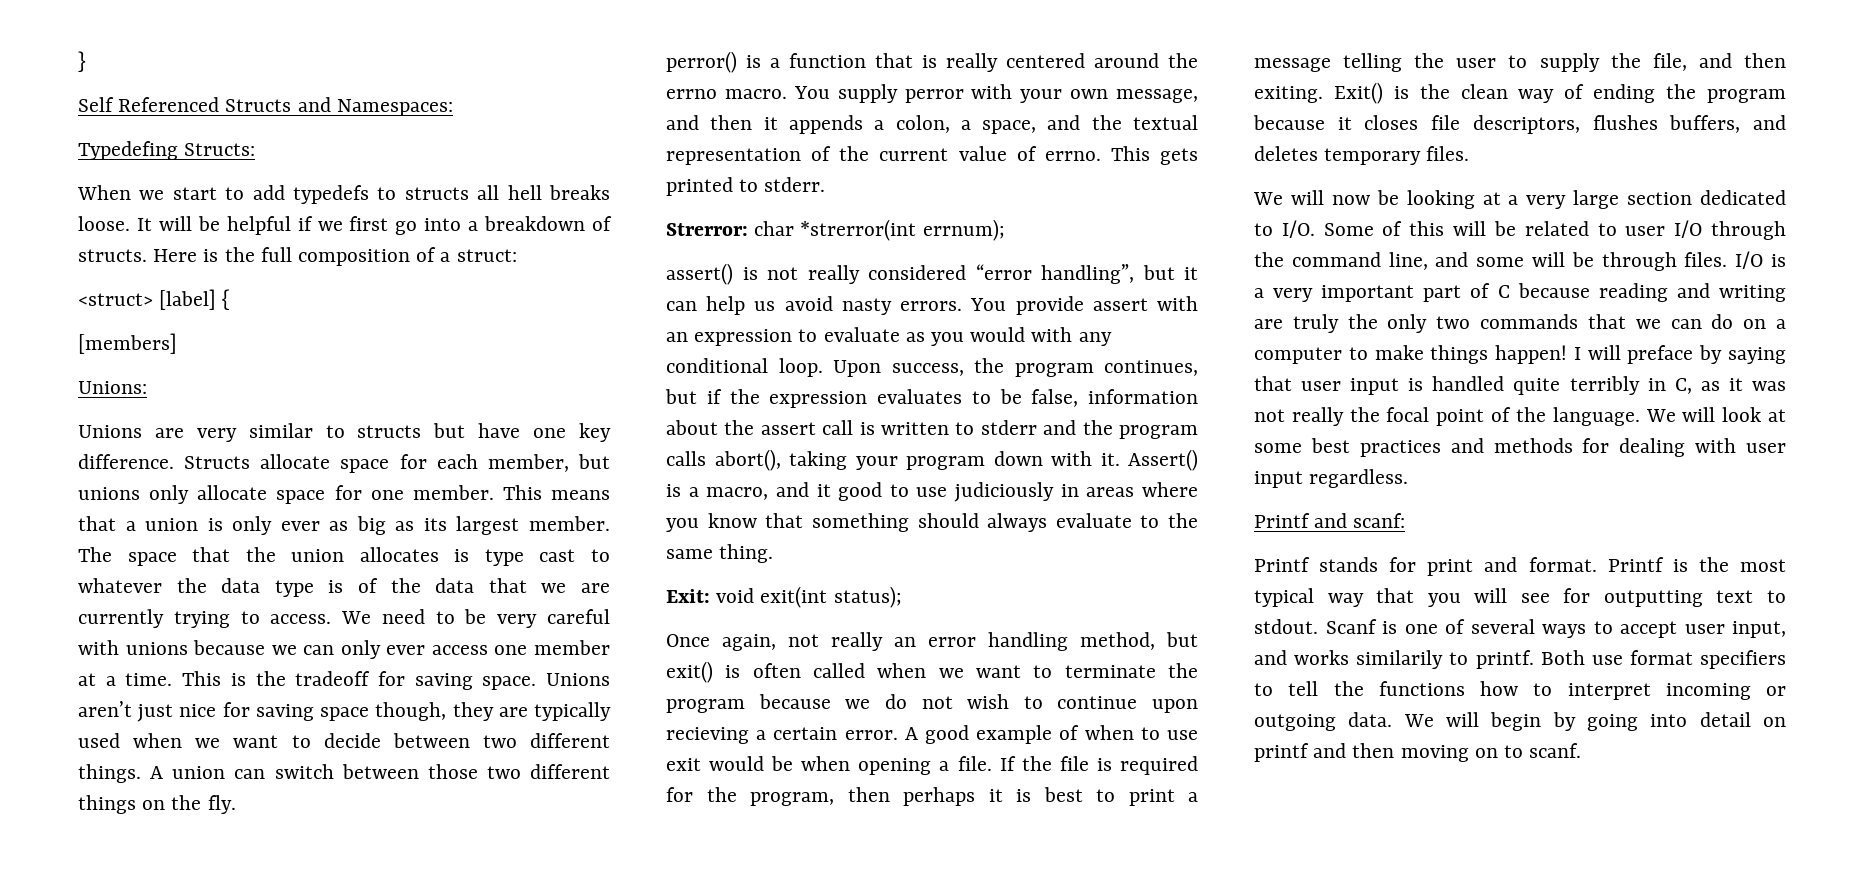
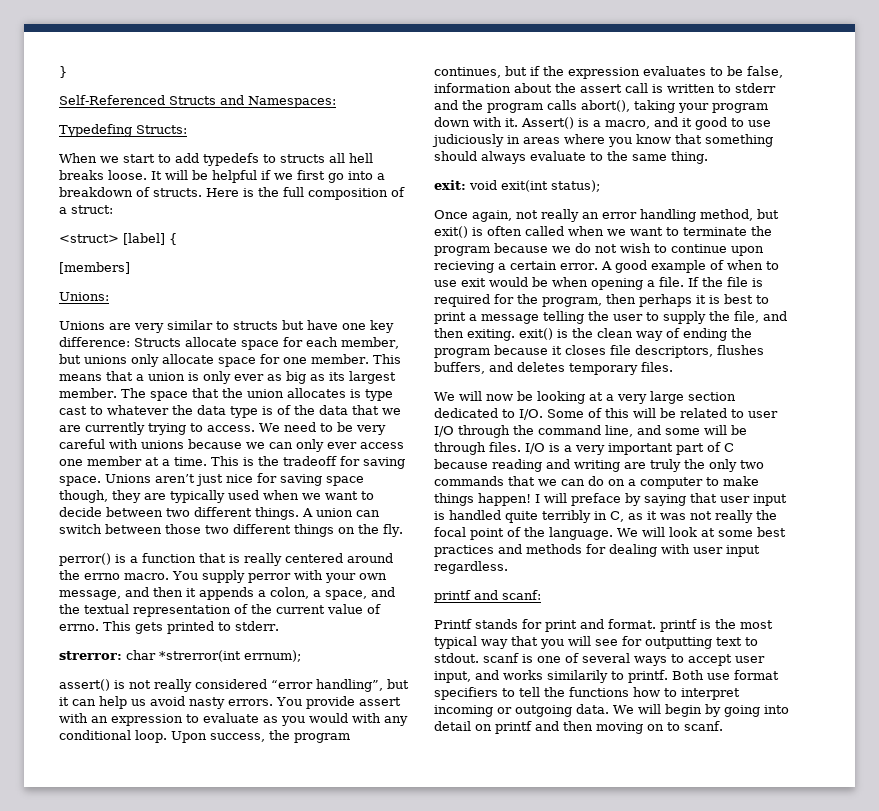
[78,97,220,112] Self Referenced -> [59,95,165,105] Self-Referenced
[78,454,174,469] difference. -> [59,337,130,347] difference:
[666,223,748,236] Strerror: -> [59,651,122,660] strerror:
[666,589,710,603] Exit: -> [434,180,466,190] exit:
[1333,82,1383,104] Exit() -> [519,328,553,340] exit()
[1254,513,1310,528] Printf -> [434,590,471,603] printf
[1607,557,1664,572] Printf -> [660,619,697,632] printf
[1325,619,1377,634] Scanf -> [483,653,519,663] scanf

